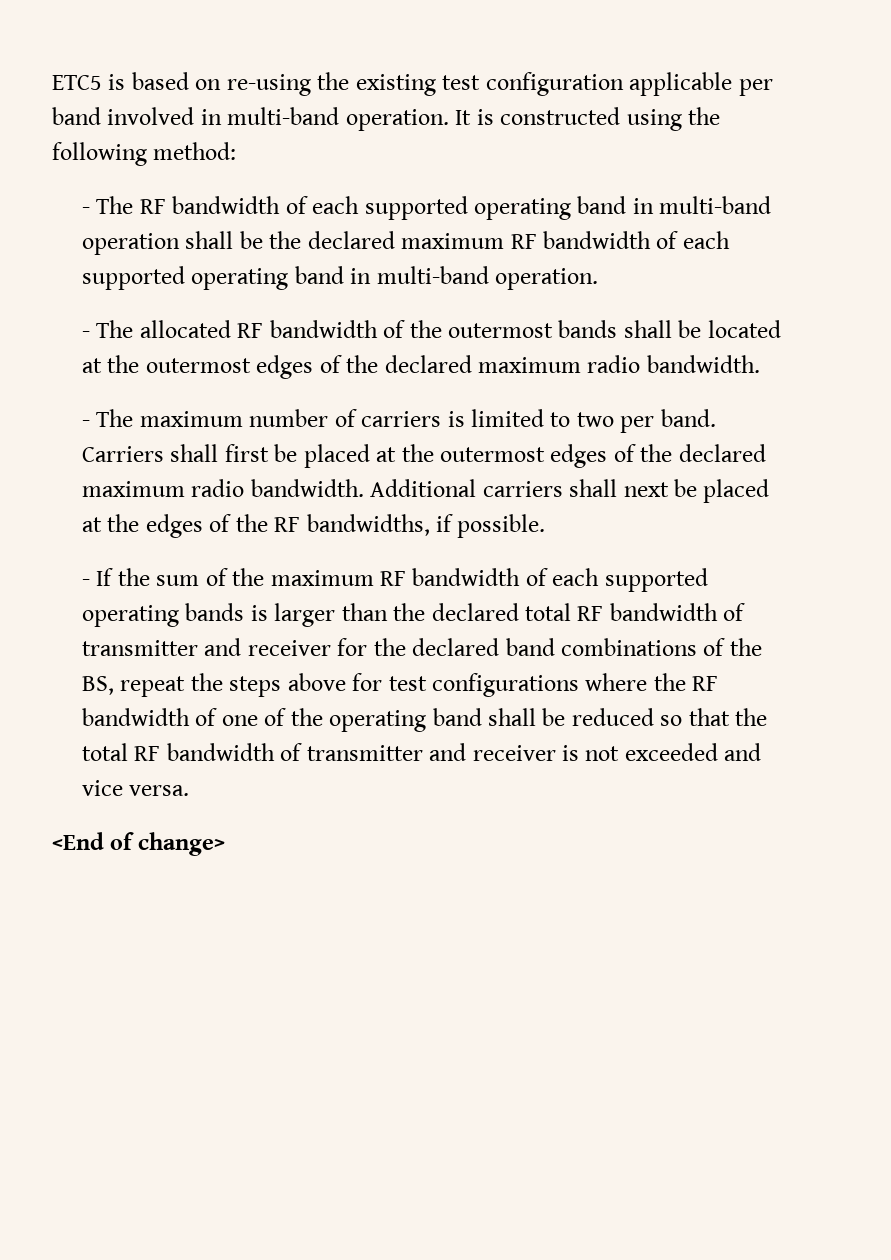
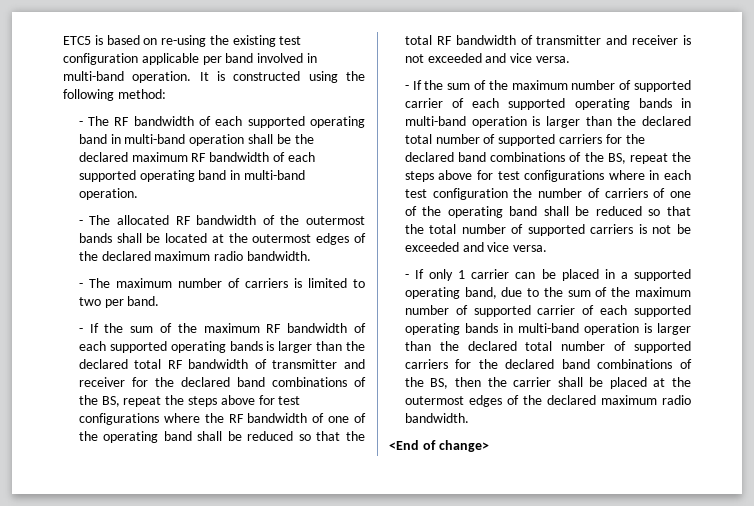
[81,444,766,468] [81,479,770,503] [81,514,546,538] Carriers shall first be placed at the outermost edges of the declared maximum radio bandwidth. Additional carriers shall next be placed at the edges of the RF bandwidths, if possible. -> (160, 301) none
(190, 790) none -> [404,80,691,92] [404,98,691,110] [404,116,691,128] [404,134,645,146] [404,152,691,164] [404,170,691,182] [404,188,691,200] [404,206,691,218] [404,224,691,236] [404,242,548,252] [404,269,691,281] [404,287,691,299] [404,305,691,317] [404,323,691,335] [404,341,691,353] [404,359,692,369] [404,377,691,389] [404,395,691,407] [404,413,469,423] // - If the sum of the maximum number of supported carrier of each supported operating bands in multi-band operation is larger than the declared total number of supported carriers for the declared band combinations of the BS, repeat the steps above for test configurations where in each test configuration the number of carriers of one of the operating band shall be reduced so that the total number of supported carriers is not be exceeded and vice versa. // - If only 1 carrier can be placed in a supported operating band, due to the sum of the maximum number of supported carrier of each supported operating bands in multi-band operation is larger than the declared total number of supported carriers for the declared band combinations of the BS, then the carrier shall be placed at the outermost edges of the declared maximum radio bandwidth.

